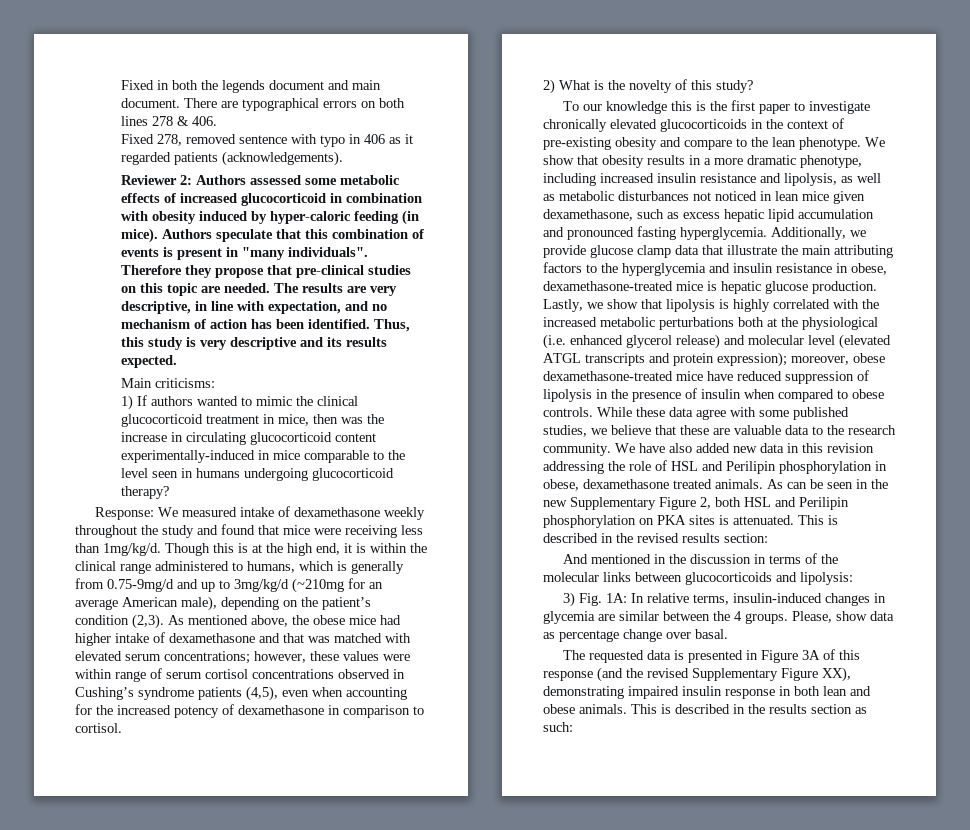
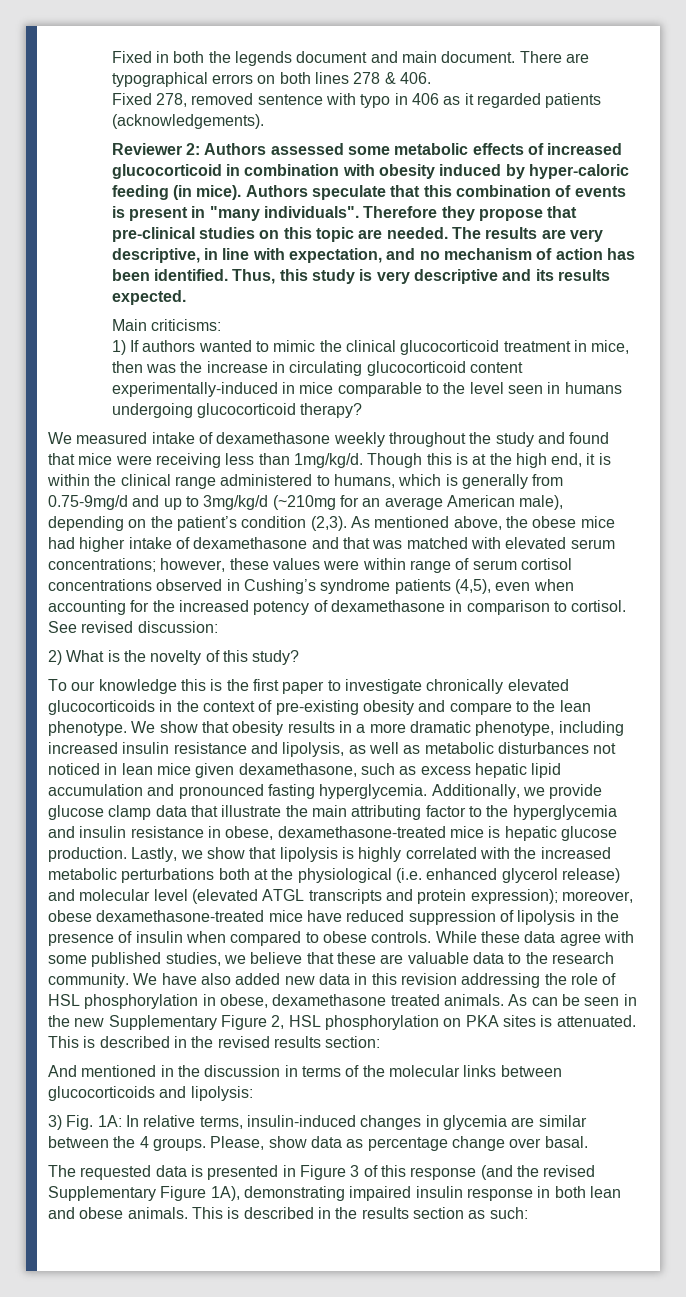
[94,507,154,520] Response: -> (363, 410) none
(122, 728) none -> [48,621,218,633] See revised discussion:
[543,262,582,273] factors -> [425,805,466,817] factor
[702,461,776,474] and Perilipin -> (80, 1000) none
[715,497,849,510] both HSL and Perilipin -> [288,1015,321,1027] HSL
[801,650,820,660] 3A -> [350,1165,360,1177] 3
[822,667,851,682] XX), -> [210,1186,240,1201] 1A),

